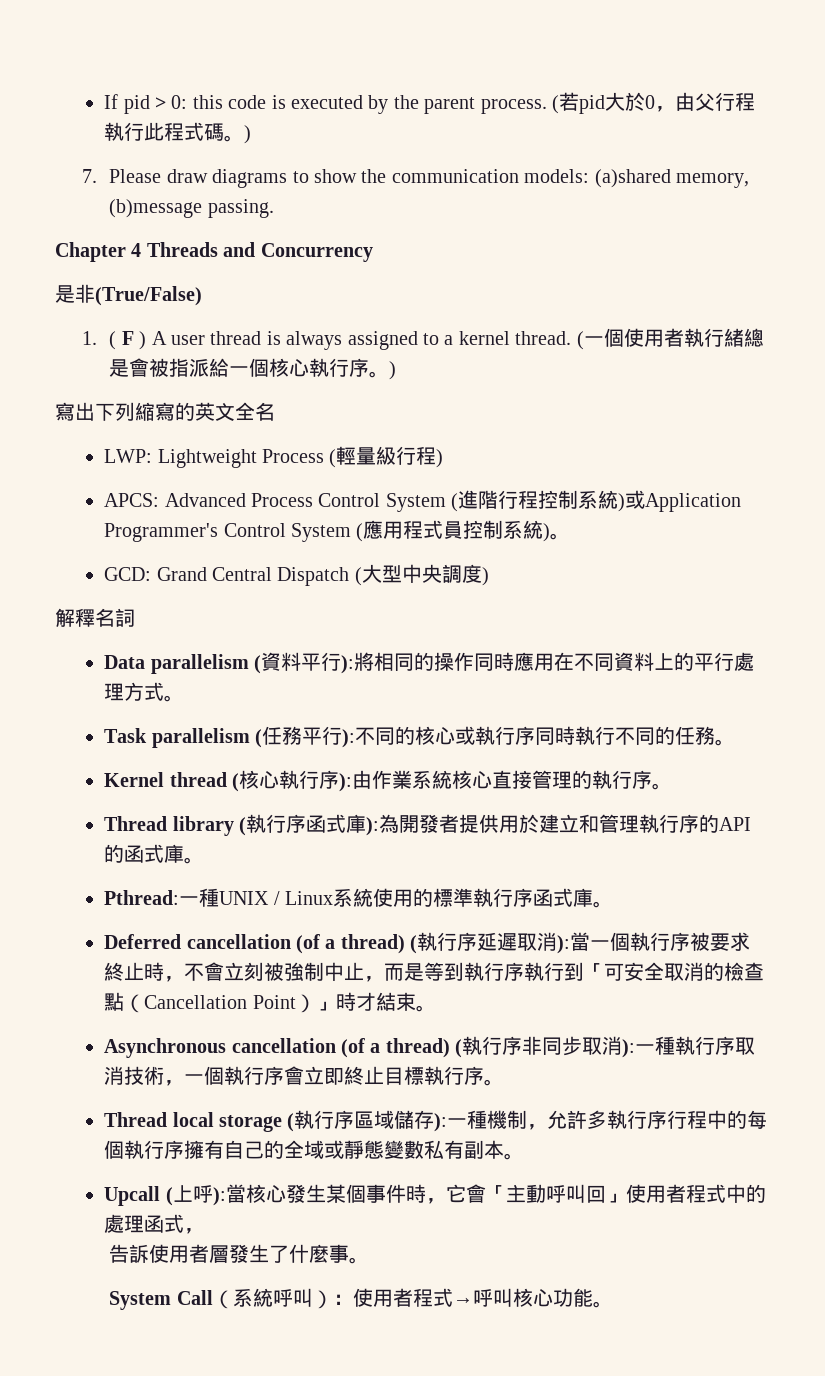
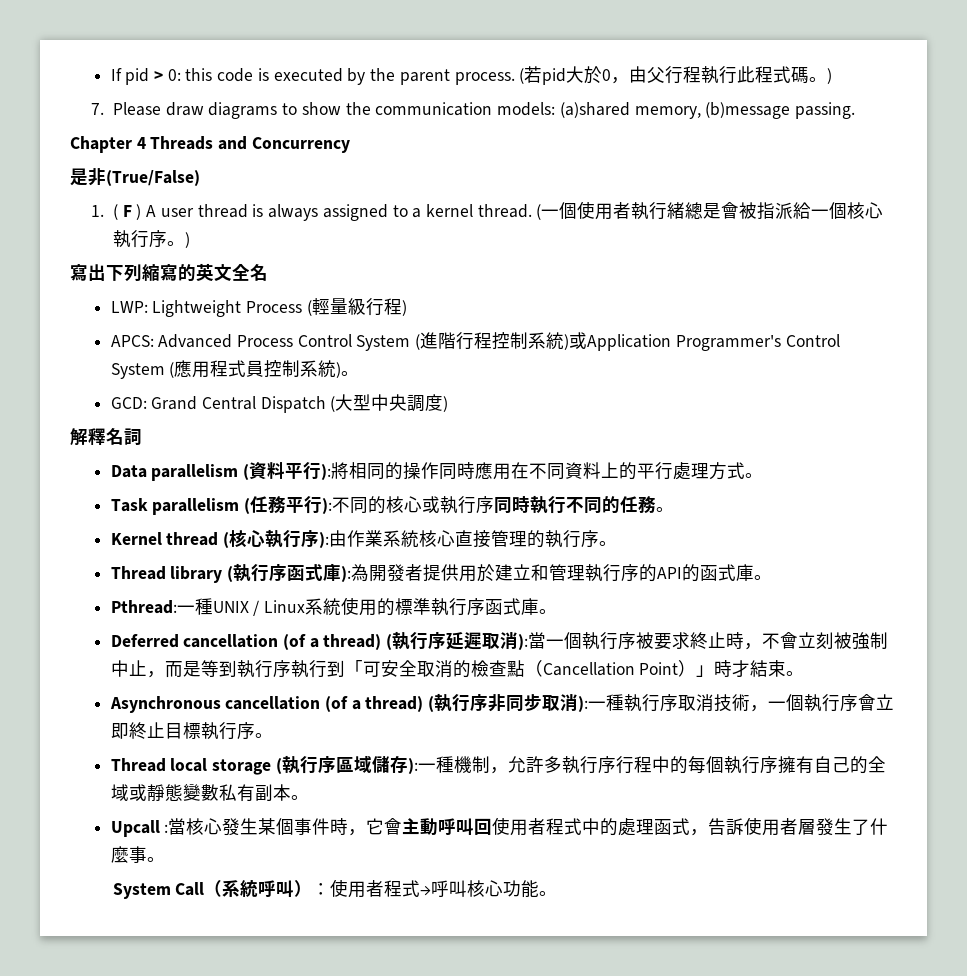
[165,1185,226,1206] (上呼): -> [164,824,169,833] :
[485,1185,506,1201] 「 -> (403, 826) none
[605,1193,626,1203] 」 -> (493, 826) none
(205, 1231) // -> (709, 832) none

